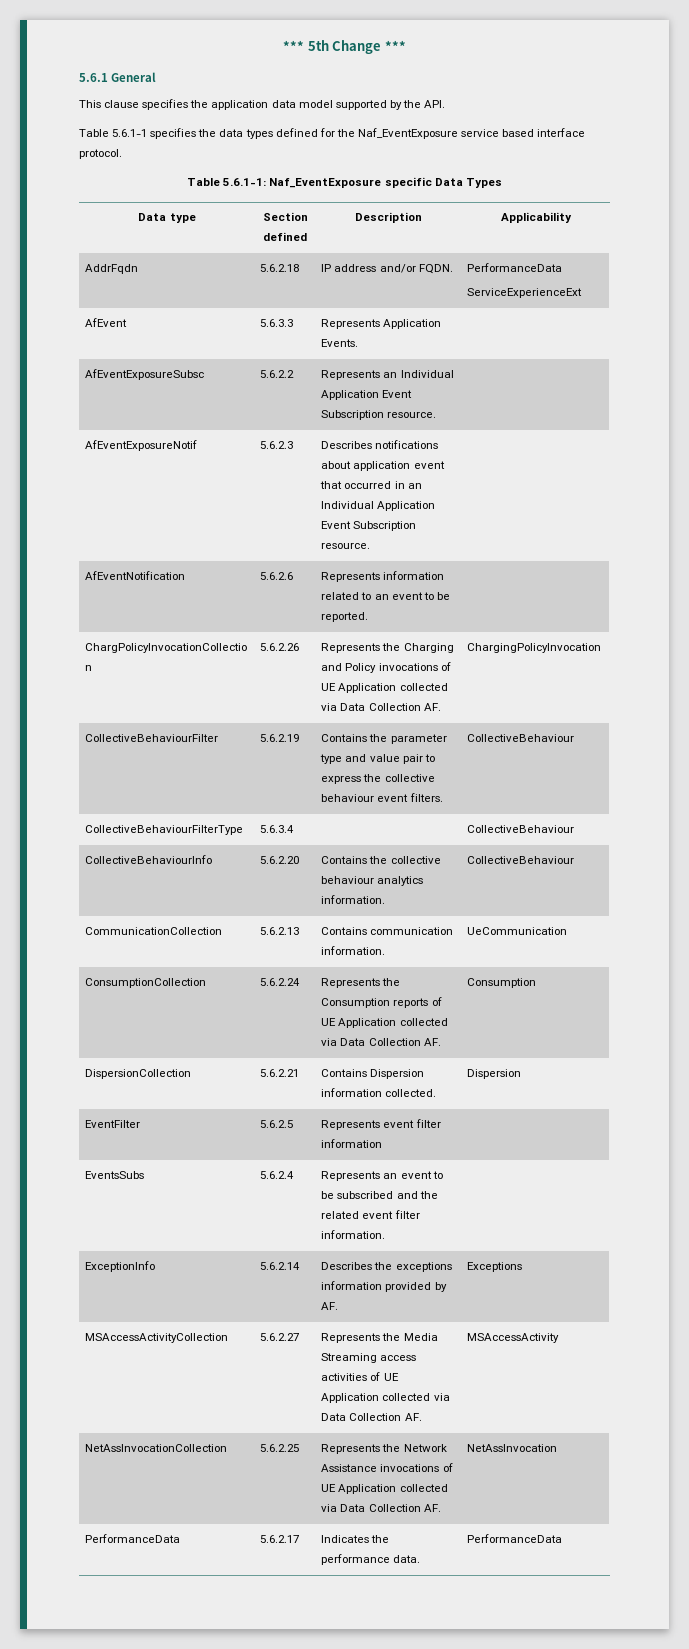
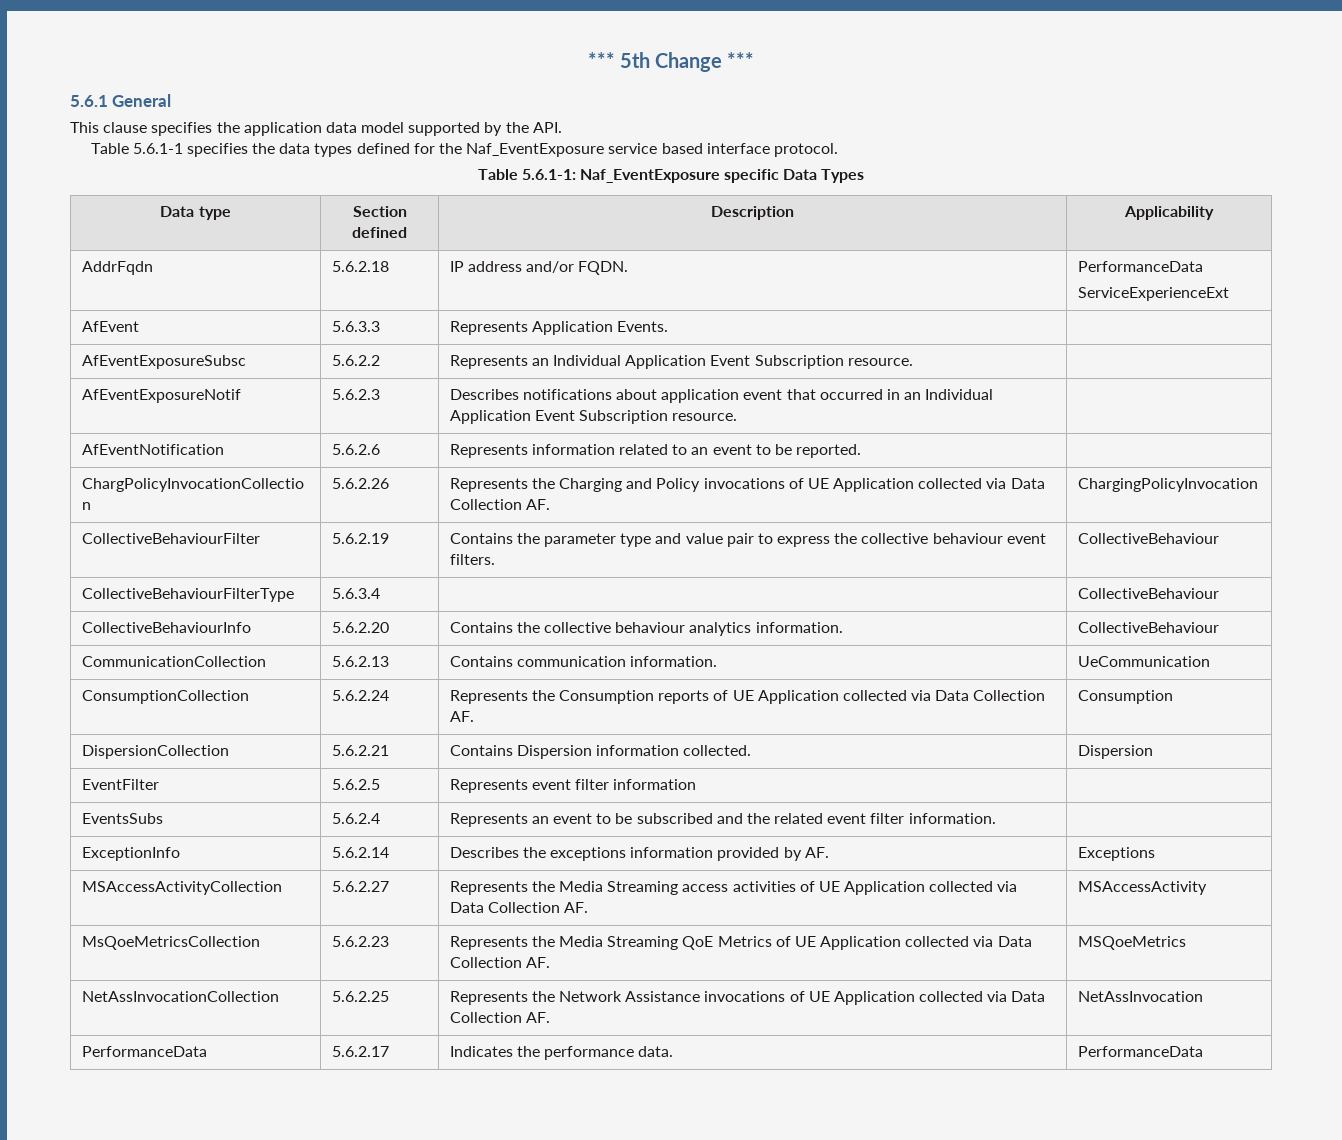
(560, 1338) none -> [81,936,260,950] [331,936,389,947] [449,936,1032,950] [449,957,550,968] [1077,936,1186,950] // MsQoeMetricsCollection | 5.6.2.23 | Represents the Media Streaming QoE Metrics of UE Application collected via Data Collection AF. | MSQoeMetrics

